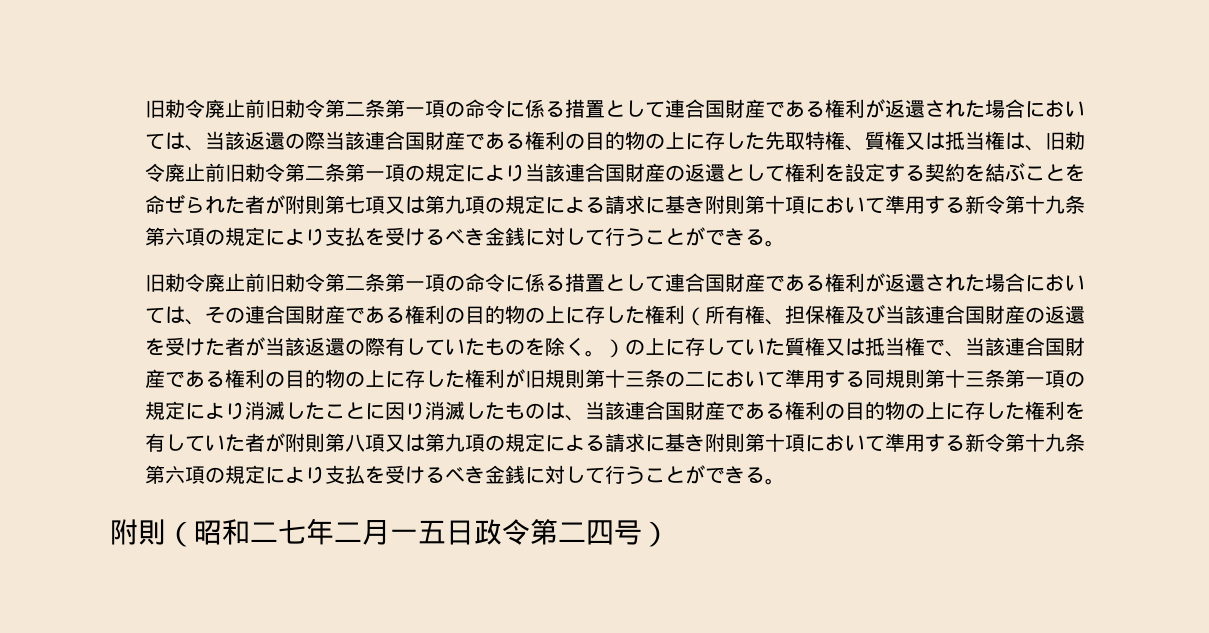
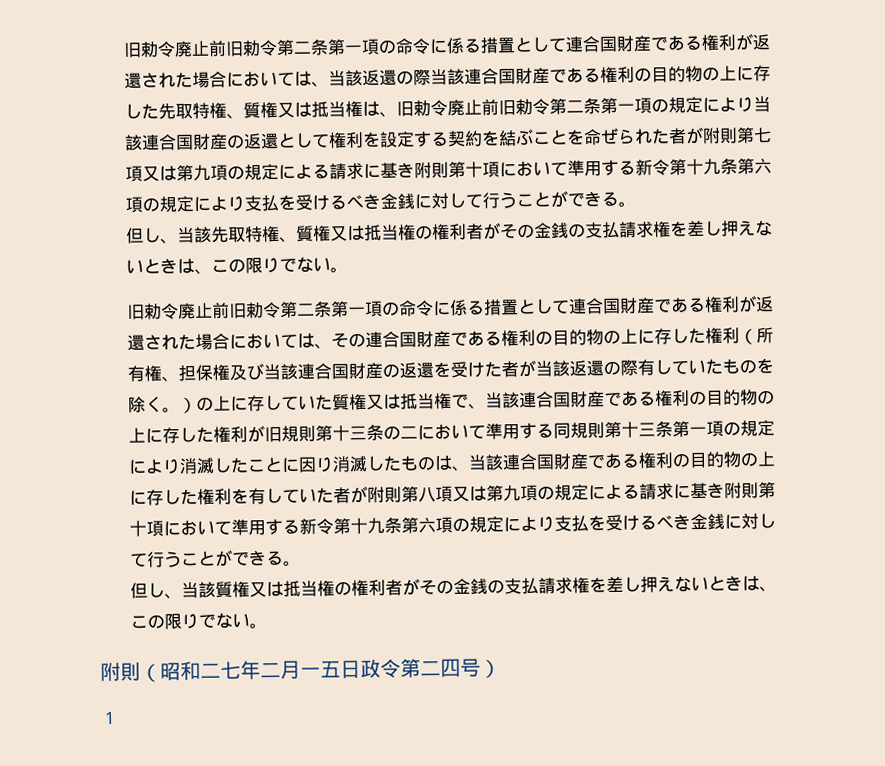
(786, 243) none -> [126,220,774,244] [126,256,349,274] // 但し、当該先取特権、質権又は抵当権の権利者がその金銭の支払請求権を差し押えないときは、この限りでない。
(786, 481) none -> [130,575,778,599] [130,612,268,630] // 但し、当該質権又は抵当権の権利者がその金銭の支払請求権を差し押えないときは、この限りでない。
(670, 534) none -> [100,710,119,725] // １

